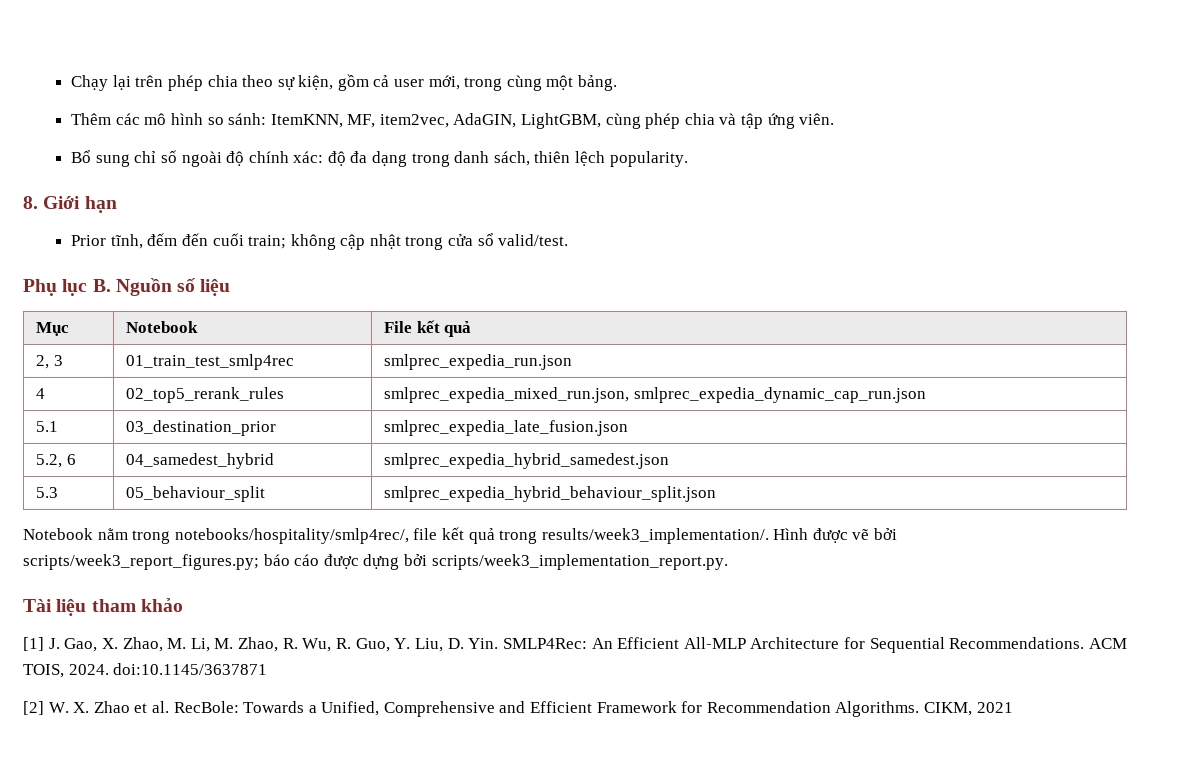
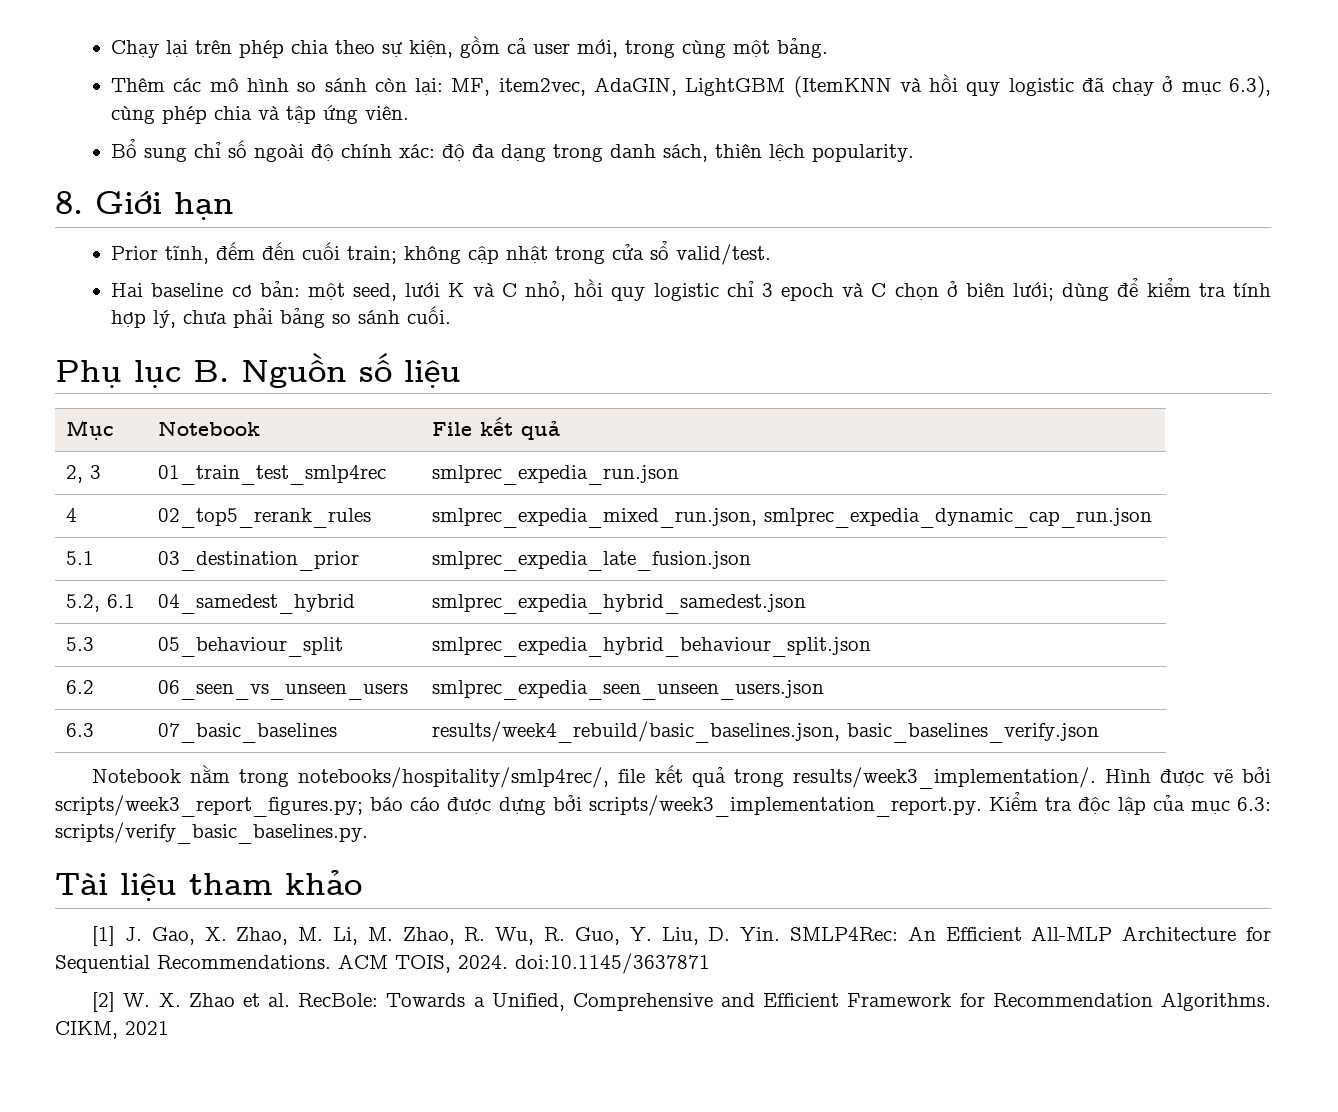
[228,113,602,129] sánh: ItemKNN, MF, item2vec, AdaGIN, LightGBM, -> [324,74,1271,98] sánh còn lại: MF, item2vec, AdaGIN, LightGBM (ItemKNN và hồi quy logistic đã chạy ở mục 6.3),
(569, 240) none -> [111,278,1272,301] [111,306,452,328] // Hai baseline cơ bản: một seed, lưới K và C nhỏ, hồi quy logistic chỉ 3 epoch và C chọn ở biên lưới; dùng để kiểm tra tính hợp lý, chưa phải bảng so sánh cuối.
[66,454,76,465] 6 -> [107,594,136,608] 6.1
(717, 494) none -> [66,680,95,694] [158,680,409,700] [432,680,825,700] [66,723,95,737] [158,723,338,743] [432,721,1100,743] // 6.2 | 06_seen_vs_unseen_users | smlprec_expedia_seen_unseen_users.json // 6.3 | 07_basic_baselines | results/week4_rebuild/basic_baselines.json, basic_baselines_verify.json
(728, 562) none -> [989,792,1272,815] [55,822,368,844] Kiểm tra độc lập của mục 6.3: scripts/verify_basic_baselines.py.

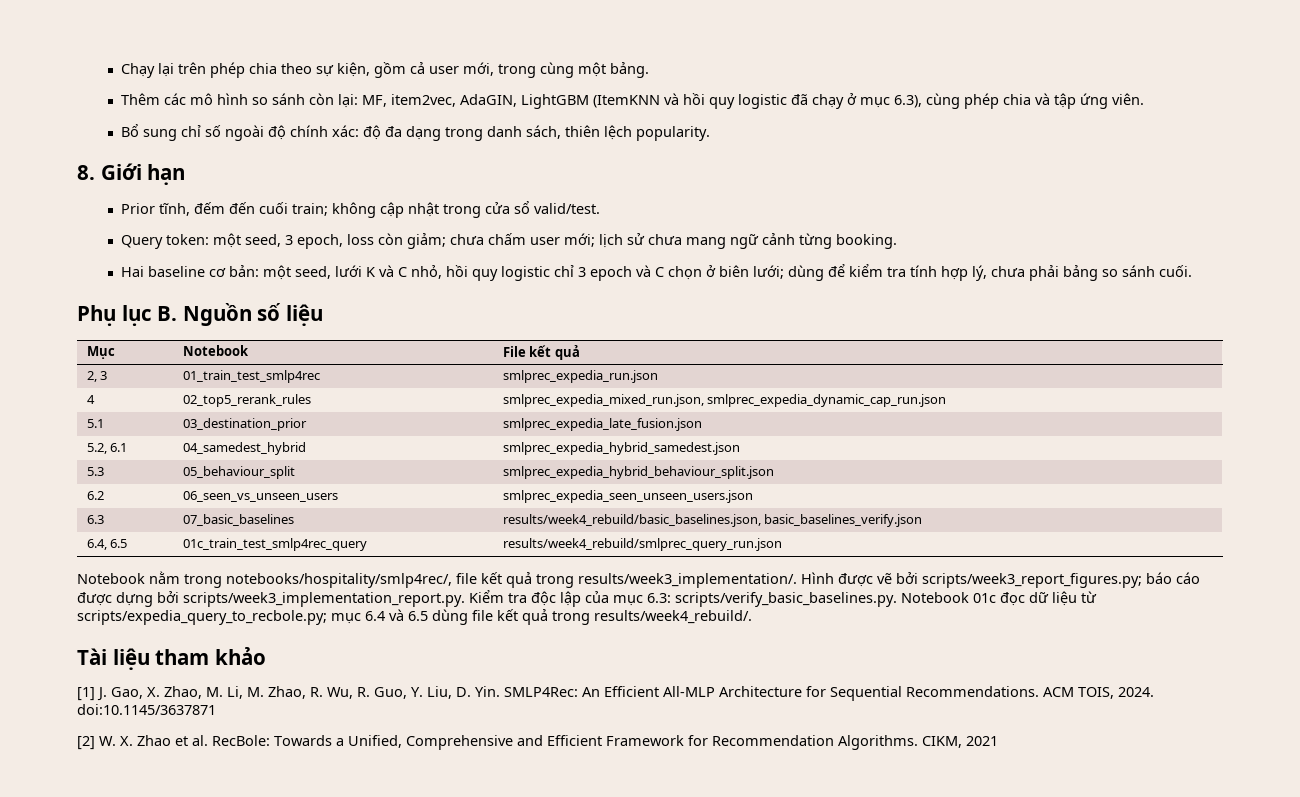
(772, 254) none -> [120,233,897,249] // Query token: một seed, 3 epoch, loss còn giảm; chưa chấm user mới; lịch sử chưa mang ngữ cảnh từng booking.
(1100, 733) none -> [86,539,128,550] [182,538,367,551] [502,538,782,551] // 6.4, 6.5 | 01c_train_test_smlp4rec_query | results/week4_rebuild/smlprec_query_run.json
(368, 833) none -> [901,591,1097,606] [77,609,752,625] Notebook 01c đọc dữ liệu từ scripts/expedia_query_to_recbole.py; mục 6.4 và 6.5 dùng file kết quả trong results/week4_rebuild/.

